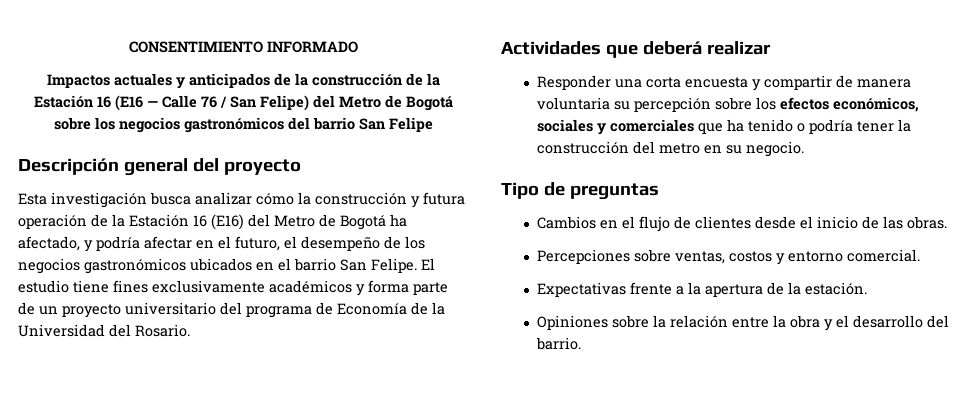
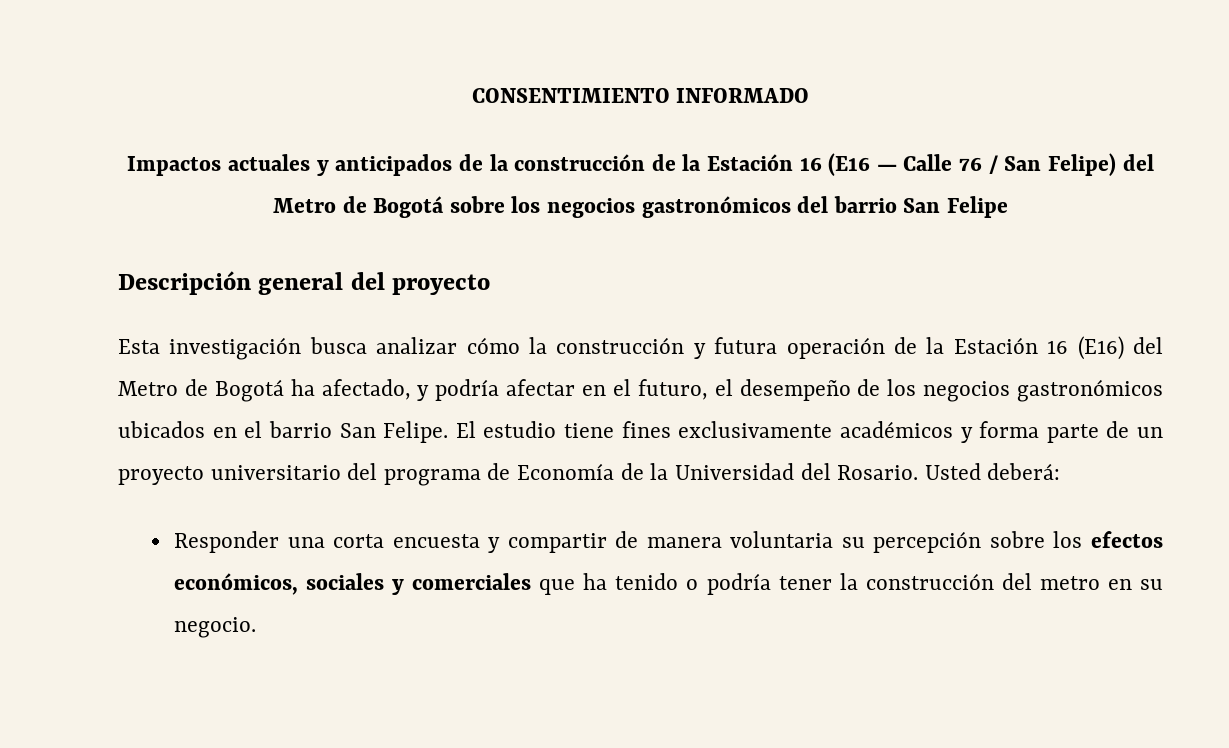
[501,41,771,58] // Actividades que deberá realizar -> [924,463,1061,480] Usted deberá:
[501,182,659,200] [537,216,948,232] [537,249,921,265] [537,282,868,297] [537,315,950,331] [536,337,582,350] // Tipo de preguntas // Cambios en el flujo de clientes desde el inicio de las obras. // Percepciones sobre ventas, costos y entorno comercial. // Expectativas frente a la apertura de la estación. // Opiniones sobre la relación entre la obra y el desarrollo del barrio. -> (256, 627) none

